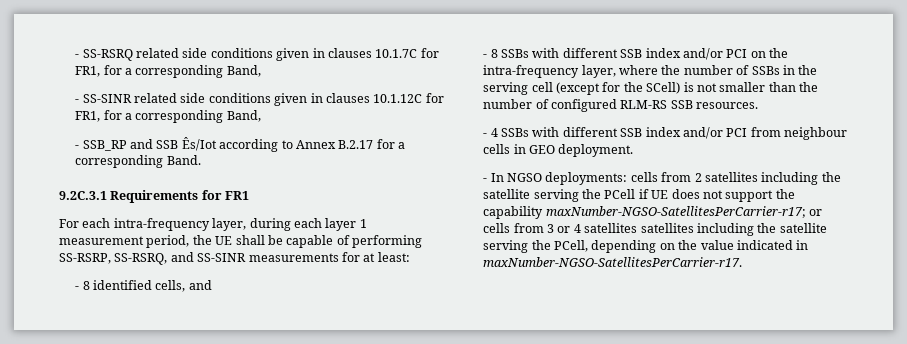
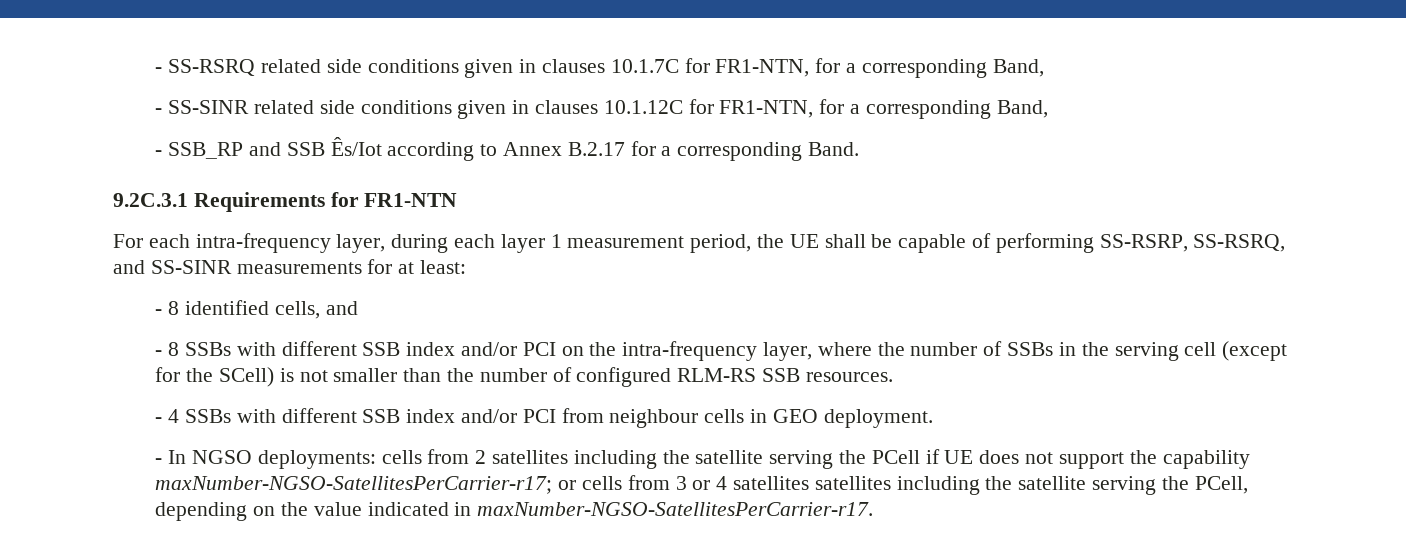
[75,66,101,77] FR1, -> [715,59,810,77] FR1-NTN,
[75,111,101,122] FR1, -> [719,100,814,118] FR1-NTN,
[225,191,250,200] FR1 -> [364,193,458,207] FR1-NTN

